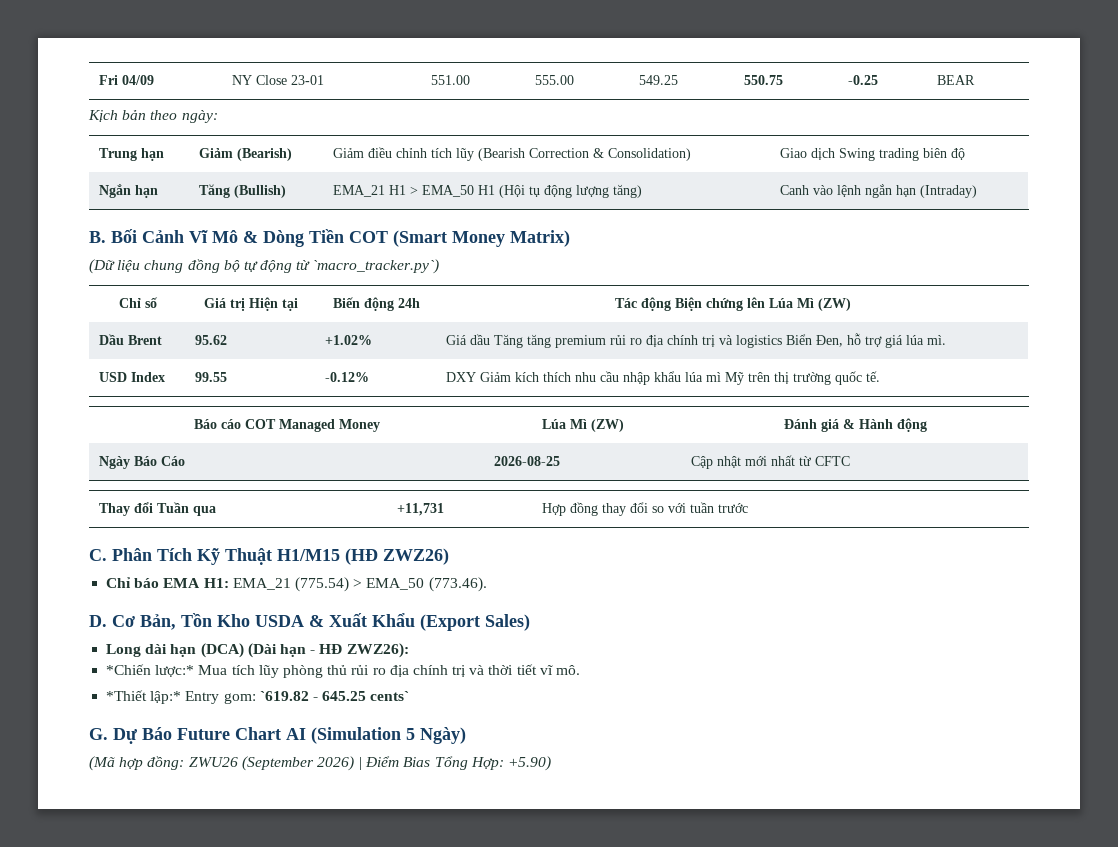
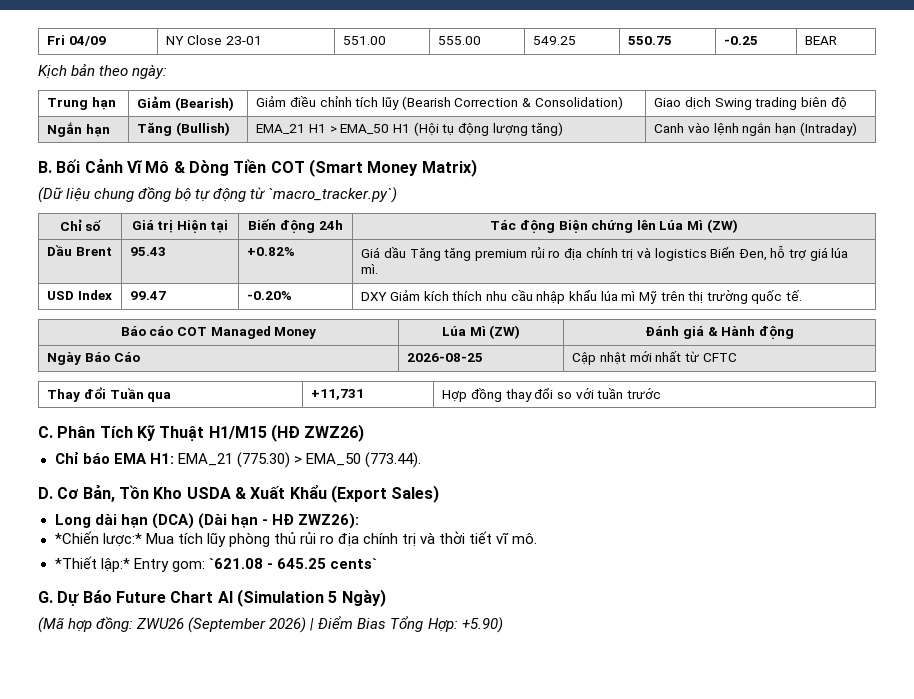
[195,335,228,345] [325,335,373,345] 95.62 | +1.02% -> [130,247,167,256] [247,247,296,256] 95.43 | +0.82%
[195,372,228,382] [325,372,370,382] 99.55 | -0.12% -> [130,291,167,300] [247,291,293,300] 99.47 | -0.20%
[294,577,487,592] (775.54) > EMA_50 (773.46). -> [236,452,421,468] (775.30) > EMA_50 (773.44).
[259,691,309,701] `619.82 -> [208,558,263,569] `621.08

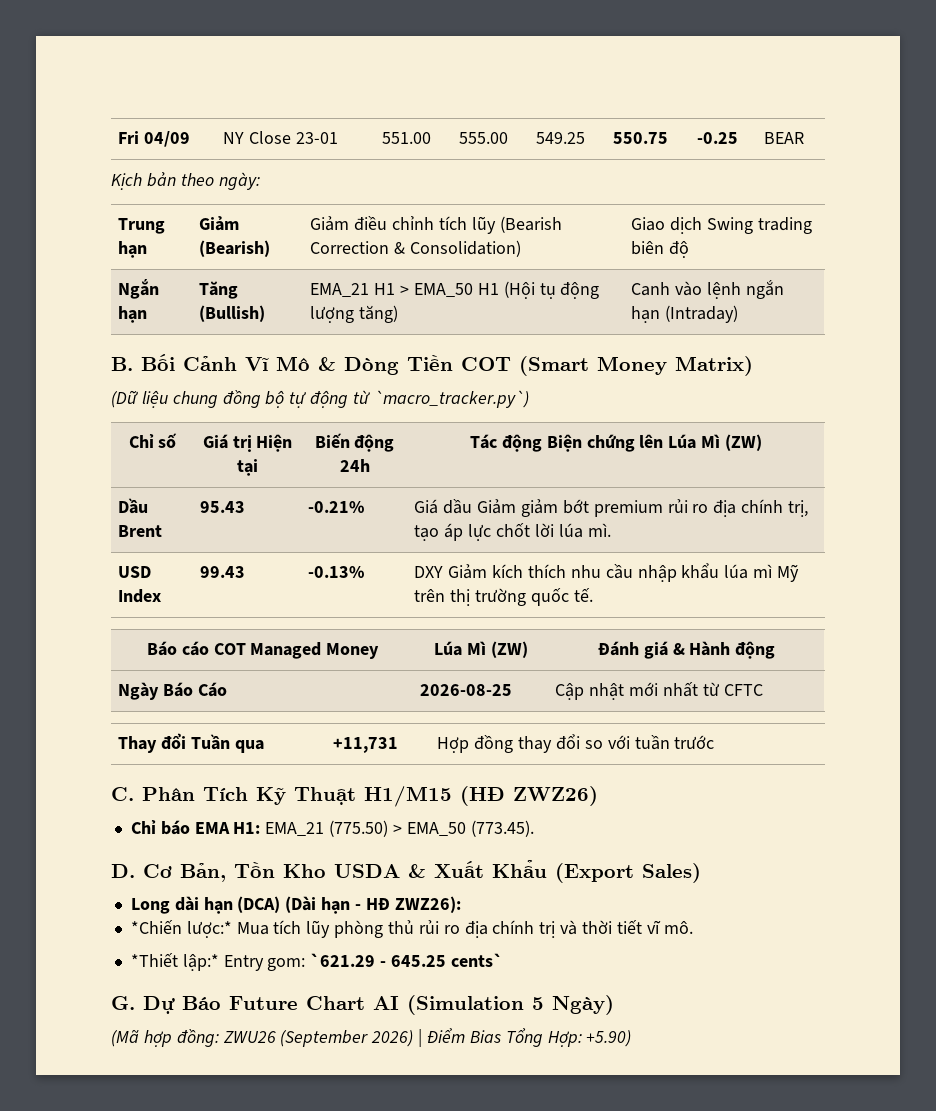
[247,247,296,256] +0.82% -> [308,501,365,513] -0.21%
[409,248,472,261] Tăng tăng -> [477,499,589,517] Giảm giảm bớt
[621,245,828,261] trị và logistics Biển Đen, hỗ trợ giá -> [788,500,809,517] [414,523,554,541] trị, tạo áp lực chốt lời
[130,291,167,300] [247,291,293,300] 99.47 | -0.20% -> [200,566,246,578] [308,566,365,578] 99.43 | -0.13%
[236,452,421,468] (775.30) > EMA_50 (773.44). -> [329,820,534,837] (775.50) > EMA_50 (773.45).
[208,558,263,569] `621.08 -> [310,953,376,967] `621.29

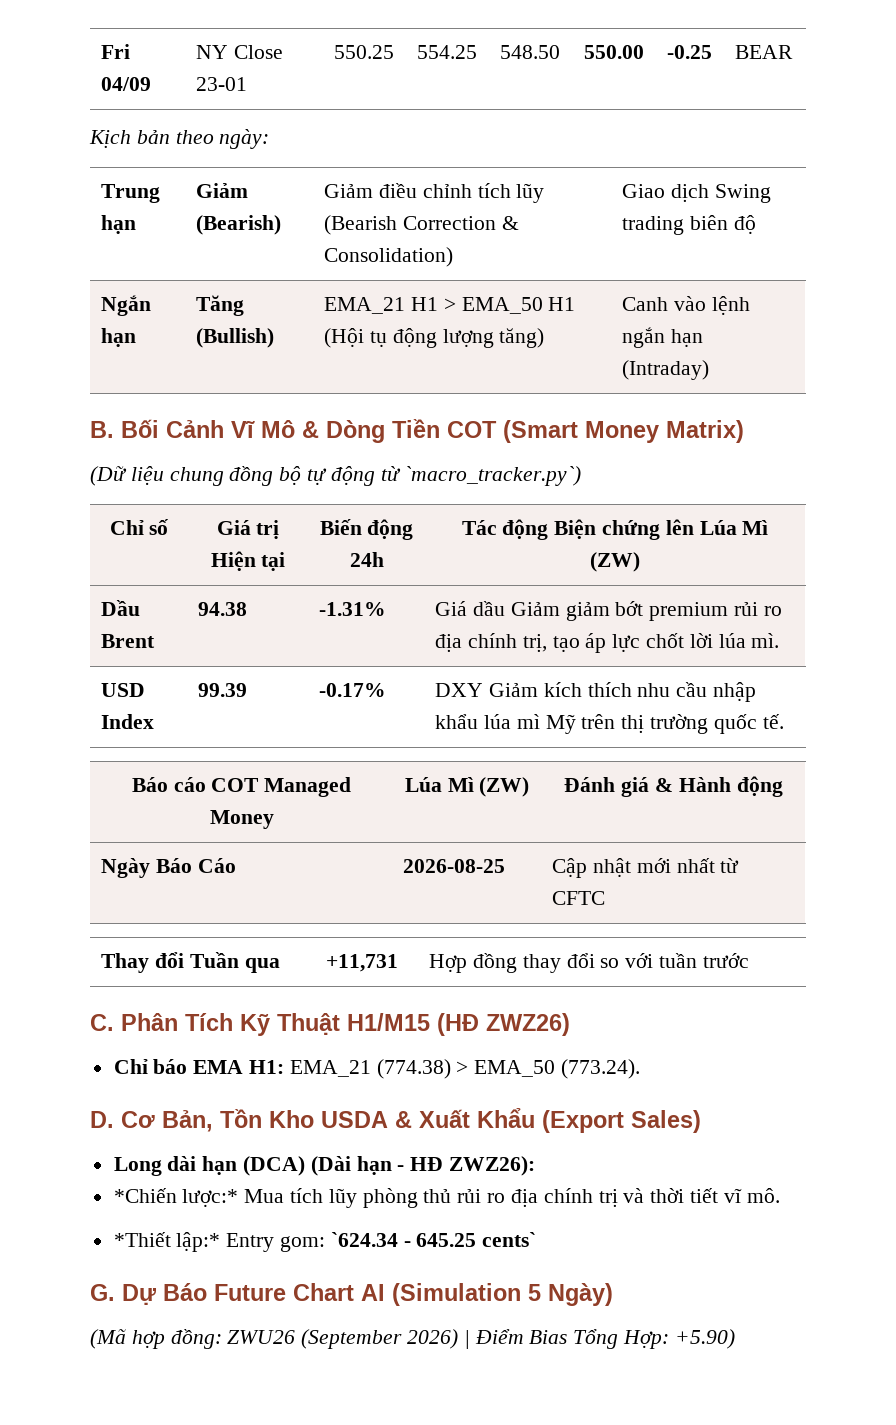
[382,132,432,144] [459,132,509,144] [536,132,586,144] [613,132,669,144] 551.00 | 555.00 | 549.25 | 550.75 -> [334,45,395,59] [417,45,478,59] [500,45,561,59] [584,45,645,59] 550.25 | 554.25 | 548.50 | 550.00
[200,501,246,513] [308,501,365,513] 95.43 | -0.21% -> [198,602,248,616] [319,602,387,616] 94.38 | -1.31%
[200,566,246,578] [308,566,365,578] 99.43 | -0.13% -> [198,683,248,697] [319,683,387,697] 99.39 | -0.17%
[329,820,534,837] (775.50) > EMA_50 (773.45). -> [376,1059,641,1079] (774.38) > EMA_50 (773.24).
[310,953,376,967] `621.29 -> [330,1232,398,1247] `624.34

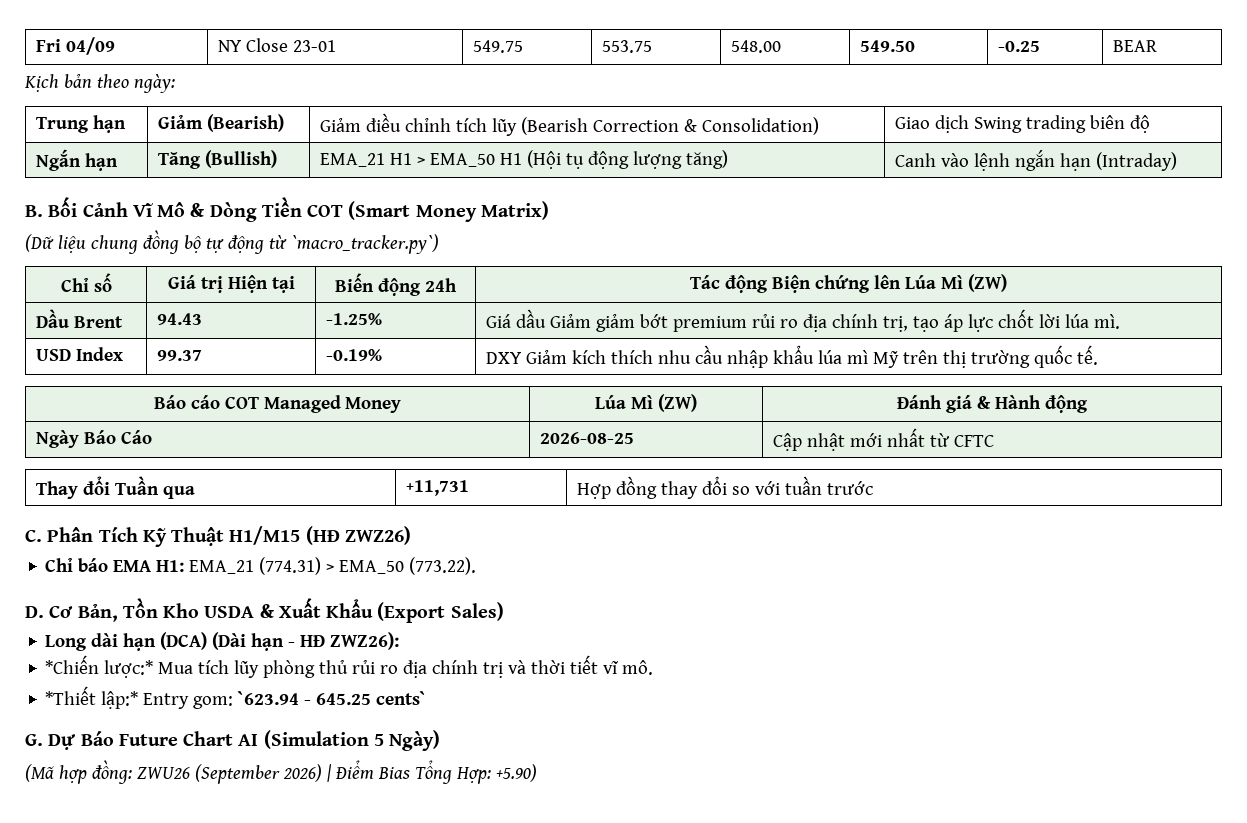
[334,45,395,59] [417,45,478,59] [500,45,561,59] [584,45,645,59] 550.25 | 554.25 | 548.50 | 550.00 -> [472,40,523,53] [601,40,652,53] [730,40,781,53] [859,40,915,52] 549.75 | 553.75 | 548.00 | 549.50
[198,602,248,616] [319,602,387,616] 94.38 | -1.31% -> [156,313,202,325] [325,313,382,325] 94.43 | -1.25%
[198,683,248,697] [319,683,387,697] 99.39 | -0.17% -> [156,350,202,361] [325,349,382,361] 99.37 | -0.19%
[376,1059,641,1079] (774.38) > EMA_50 (773.24). -> [259,557,477,575] (774.31) > EMA_50 (773.22).
[330,1232,398,1247] `624.34 -> [237,691,300,705] `623.94

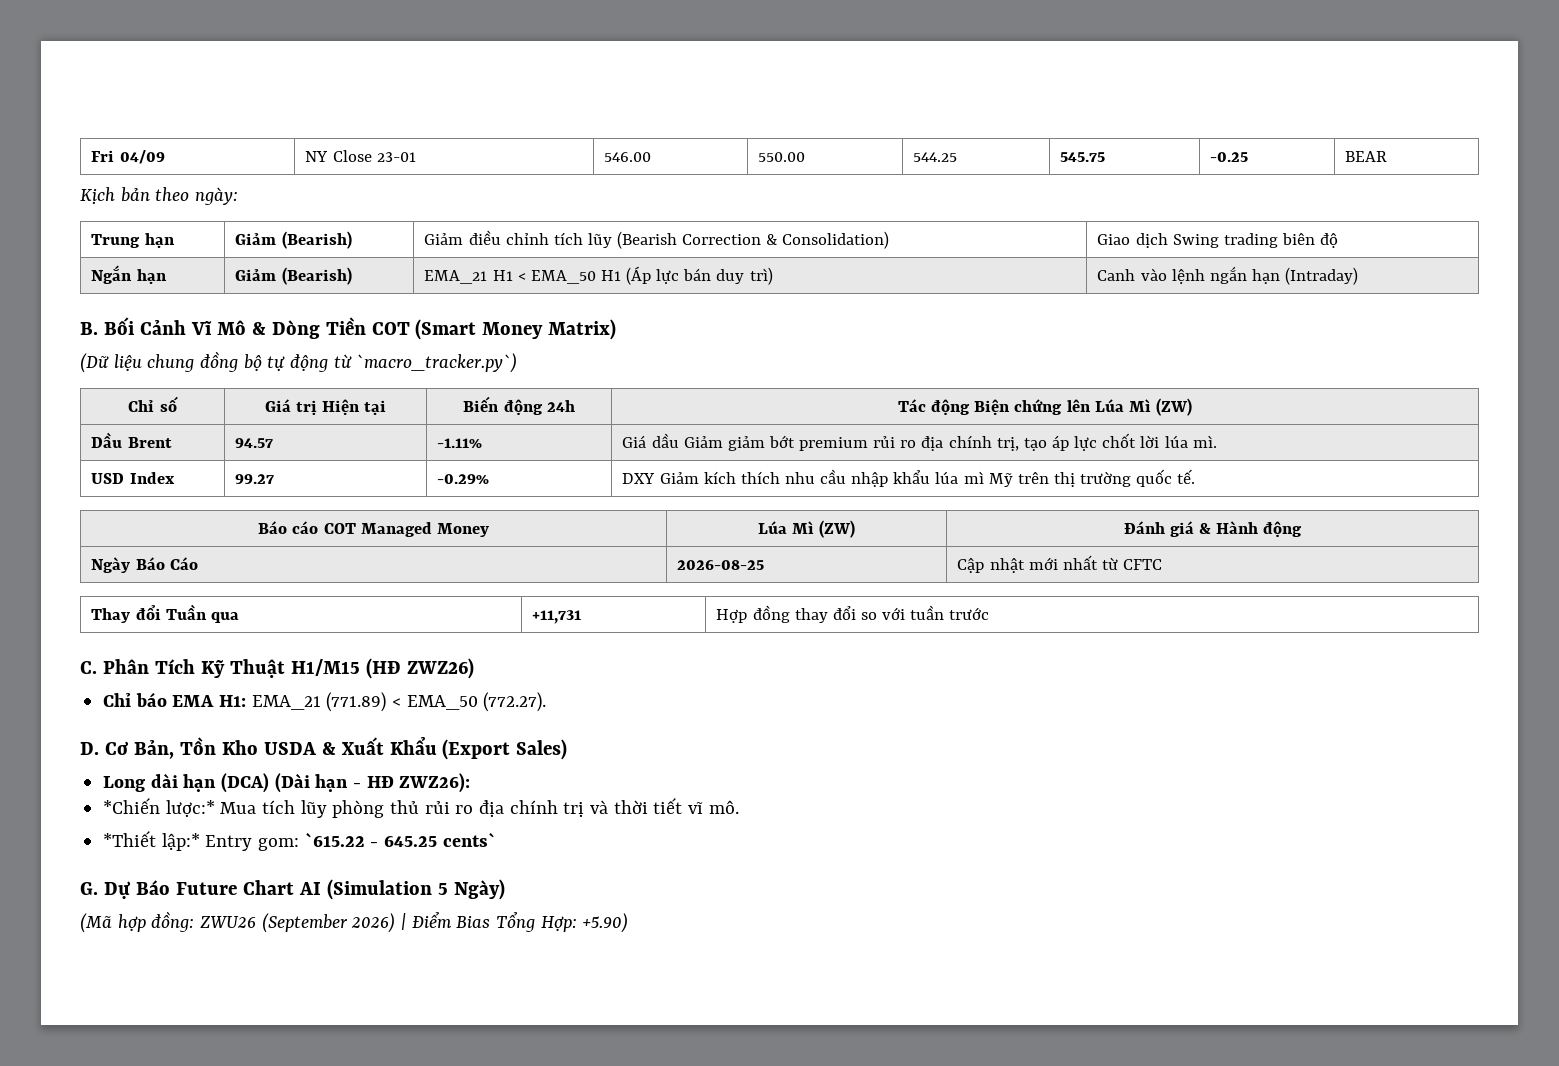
[472,40,523,53] [601,40,652,53] [730,40,781,53] [859,40,915,52] 549.75 | 553.75 | 548.00 | 549.50 -> [604,152,652,162] [758,152,806,162] [913,152,958,162] [1060,152,1106,162] 546.00 | 550.00 | 544.25 | 545.75
[157,150,277,169] Tăng (Bullish) -> [235,267,352,285] Giảm (Bearish)
[416,157,425,165] > -> [517,273,526,281] <
[526,150,728,169] (Hội tụ động lượng tăng) -> [626,266,773,285] (Áp lực bán duy trì)
[156,313,202,325] [325,313,382,325] 94.43 | -1.25% -> [235,438,274,448] [437,438,483,448] 94.57 | -1.11%
[156,350,202,361] [325,349,382,361] 99.37 | -0.19% -> [235,474,275,484] [437,474,490,484] 99.27 | -0.29%
[259,557,477,575] (774.31) > EMA_50 (773.22). -> [326,692,547,712] (771.89) < EMA_50 (772.27).
[237,691,300,705] `623.94 -> [304,832,365,847] `615.22

